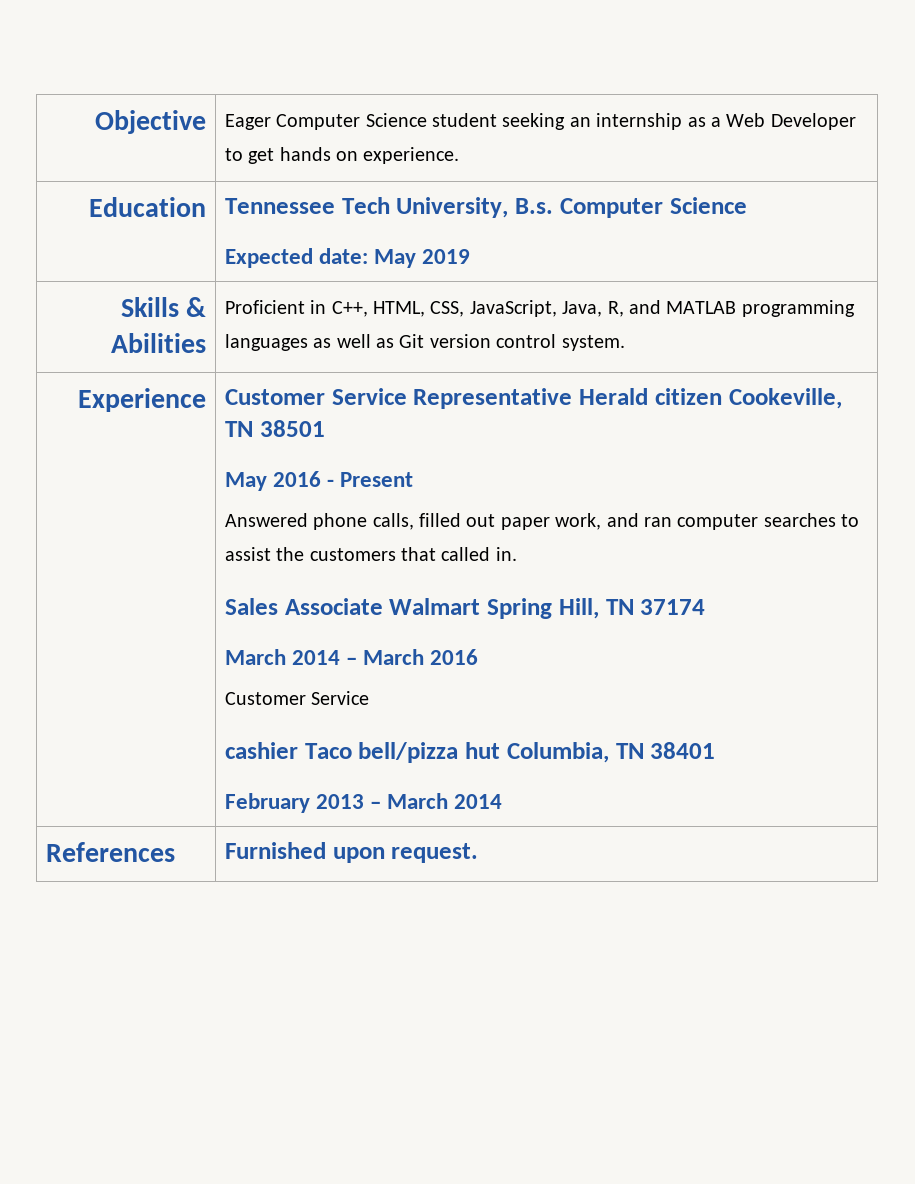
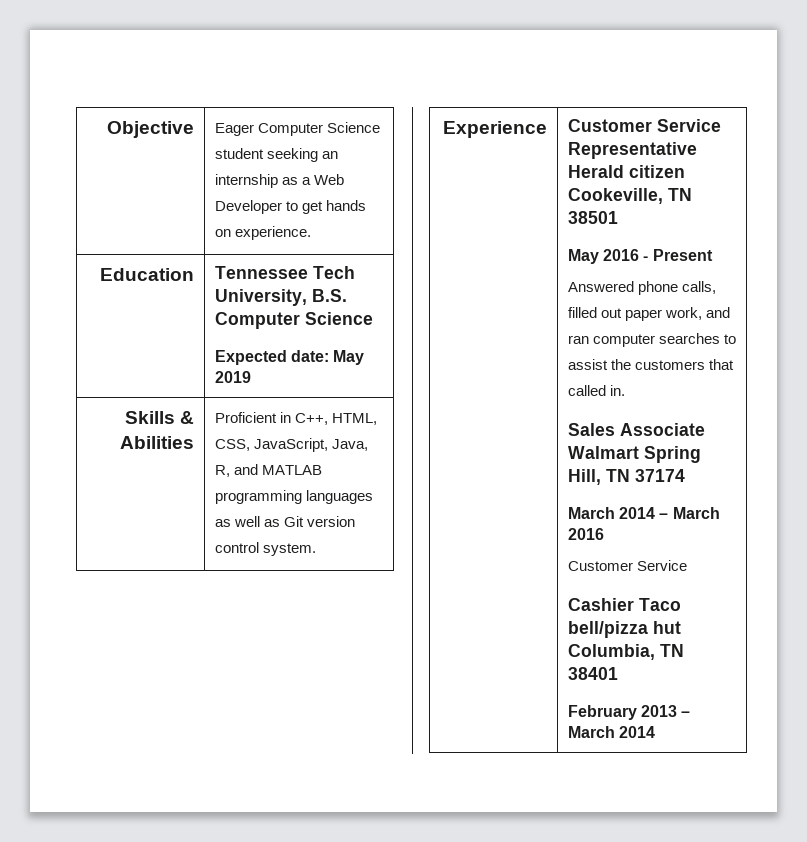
[515,198,554,214] B.s. -> [311,289,347,302] B.S.
[224,742,298,759] cashier -> [567,598,634,611] Cashier
[45,842,175,862] [224,842,479,863] // References | Furnished upon request. -> (656, 732) none

